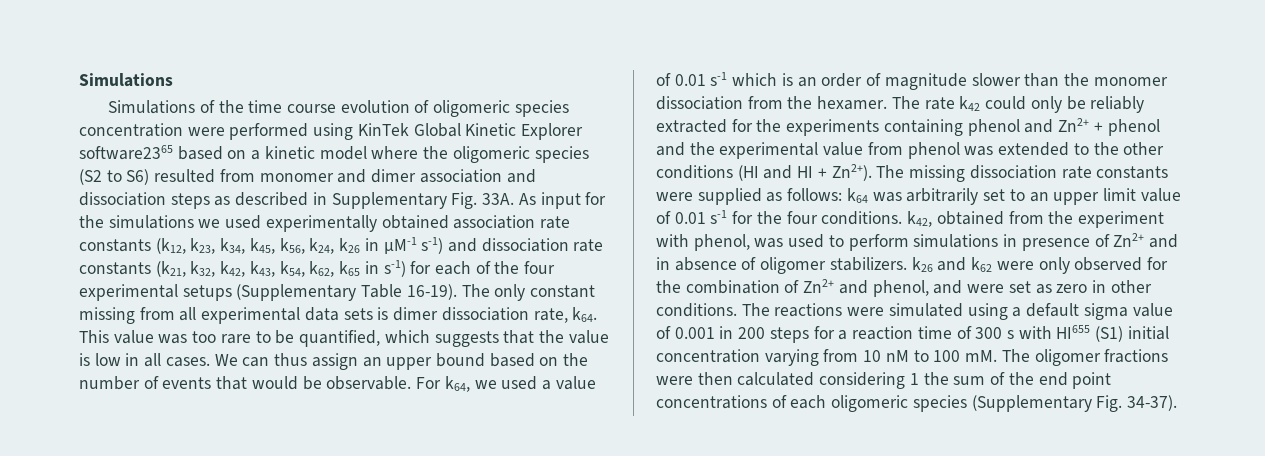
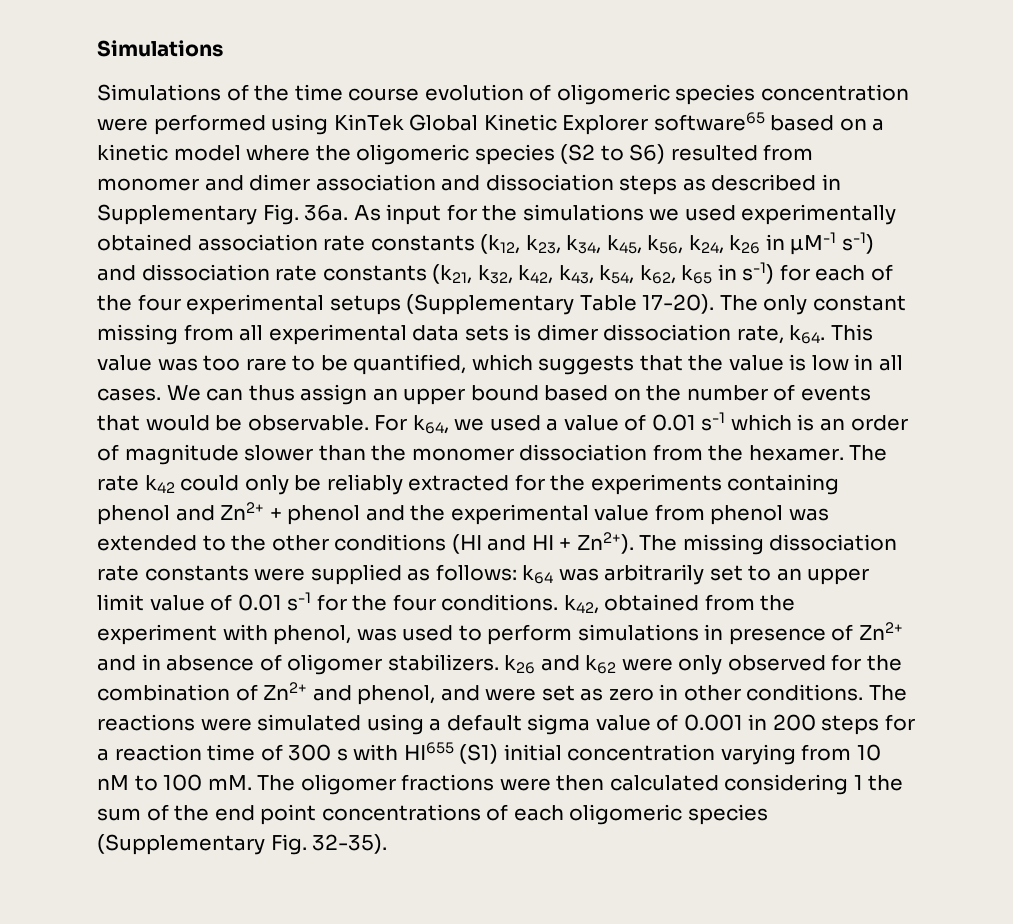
[79,145,173,160] software2365 -> [653,112,765,131] software65
[482,193,515,205] 33A. -> [304,204,349,221] 36a.
[406,284,457,300] 16-19). -> [642,294,715,314] 17-20).
[1127,395,1178,411] 34-37). -> [312,834,388,854] 32-35).

